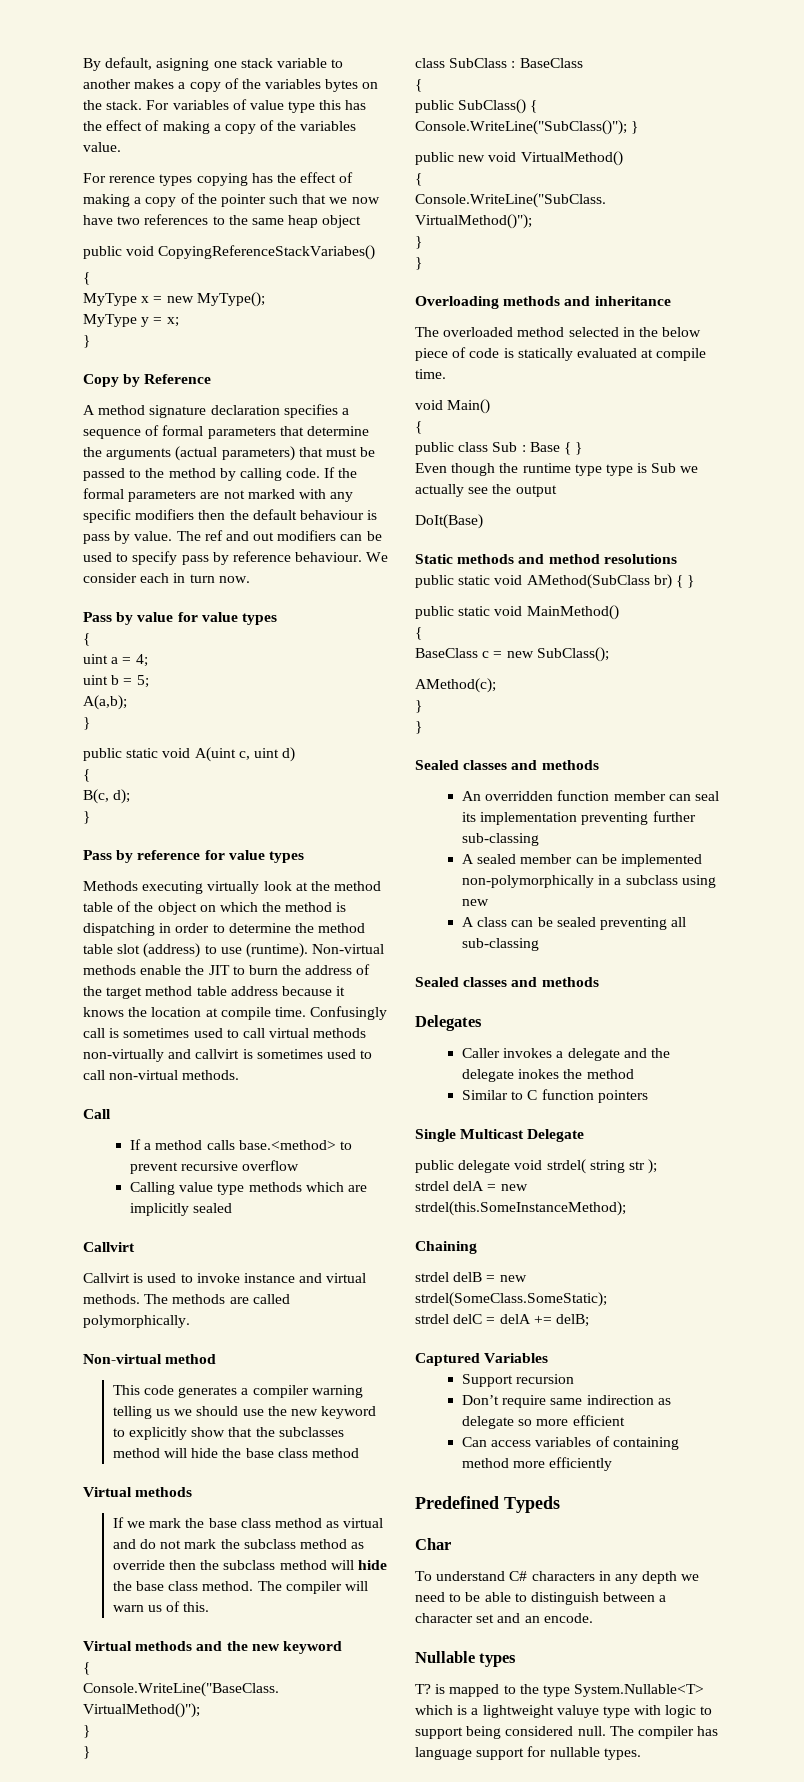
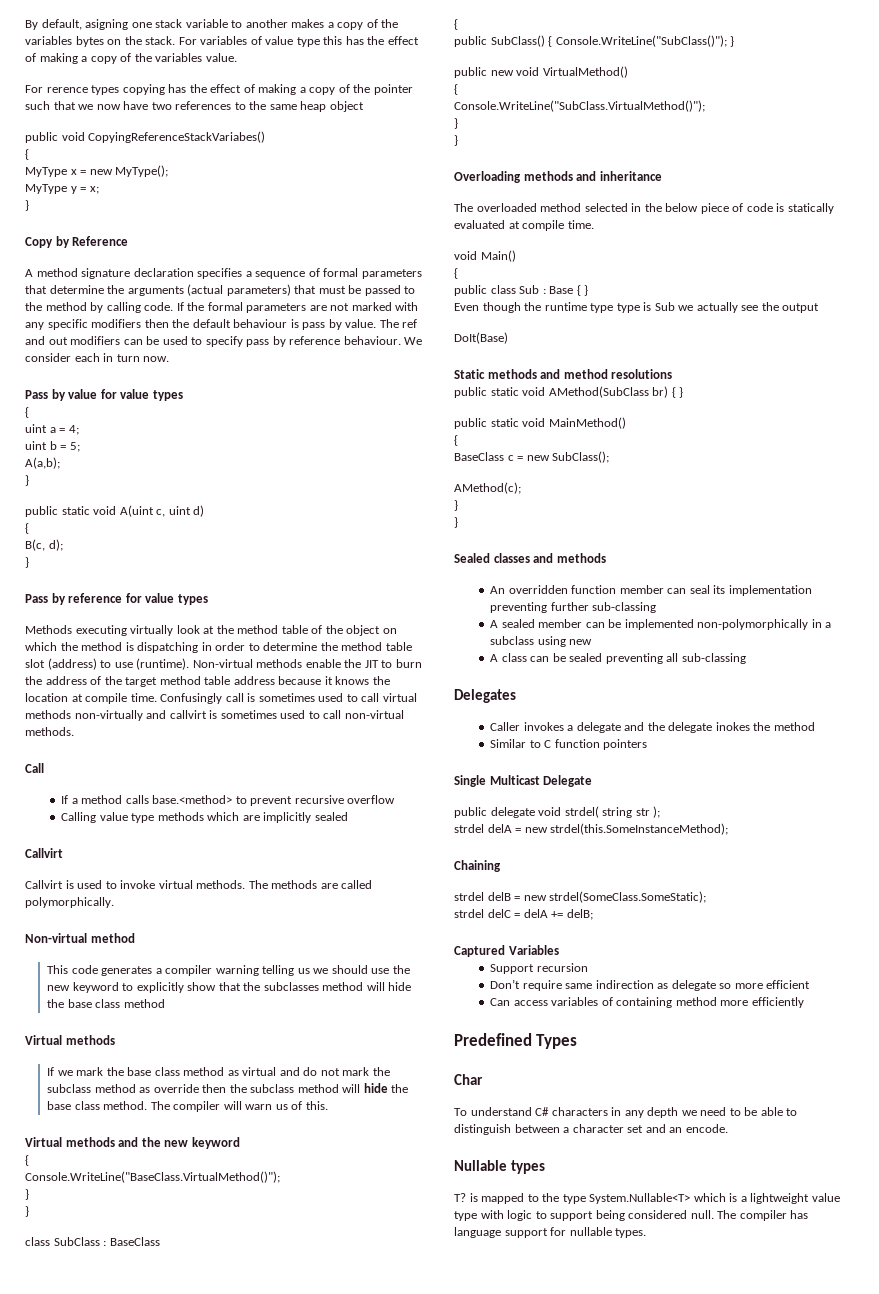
[243,1273,323,1283] instance and -> (156, 884) none
[415,977,599,987] // Sealed classes and methods -> (746, 658) none
[504,1496,560,1513] Typeds -> [536,1034,578,1049] Types
[556,1705,599,1718] valuye -> [811,1193,840,1202] value

